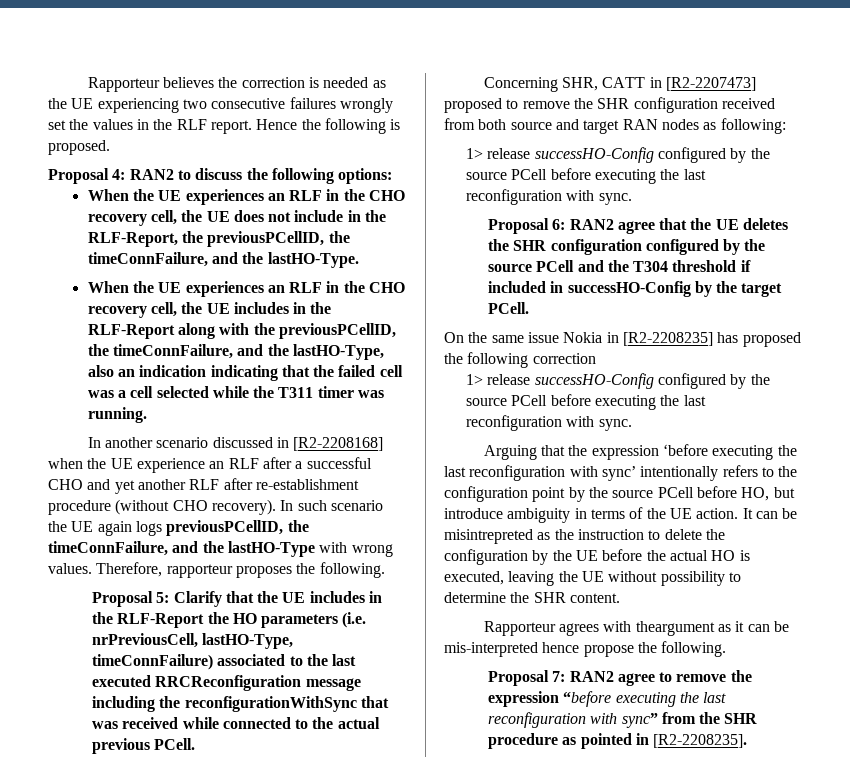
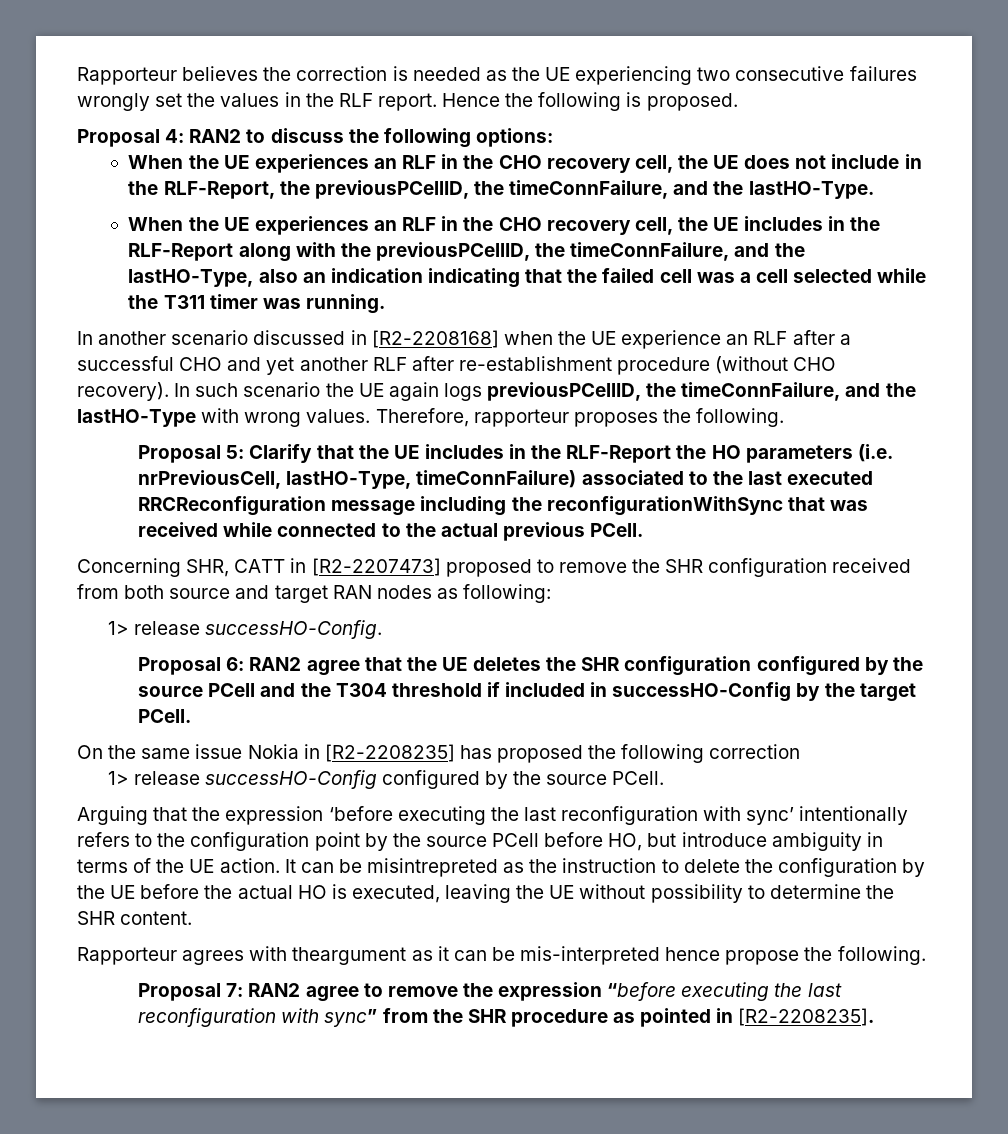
[534,147,770,163] [465,168,706,184] [465,189,632,205] successHO-Config configured by the source PCell before executing the last reconfiguration with sync. -> [204,620,382,639] successHO-Config.
[511,394,706,410] [465,415,632,431] PCell before executing the last reconfiguration with sync. -> [612,771,665,785] PCell.

